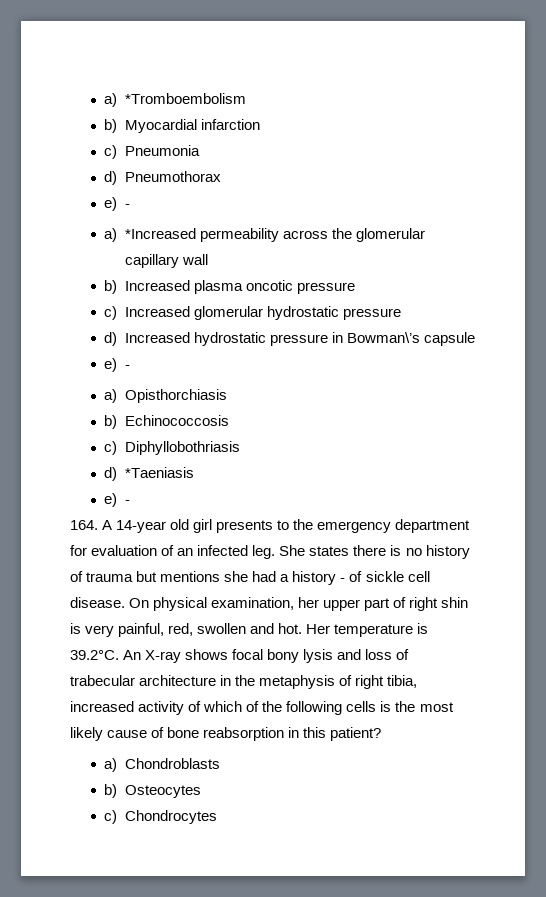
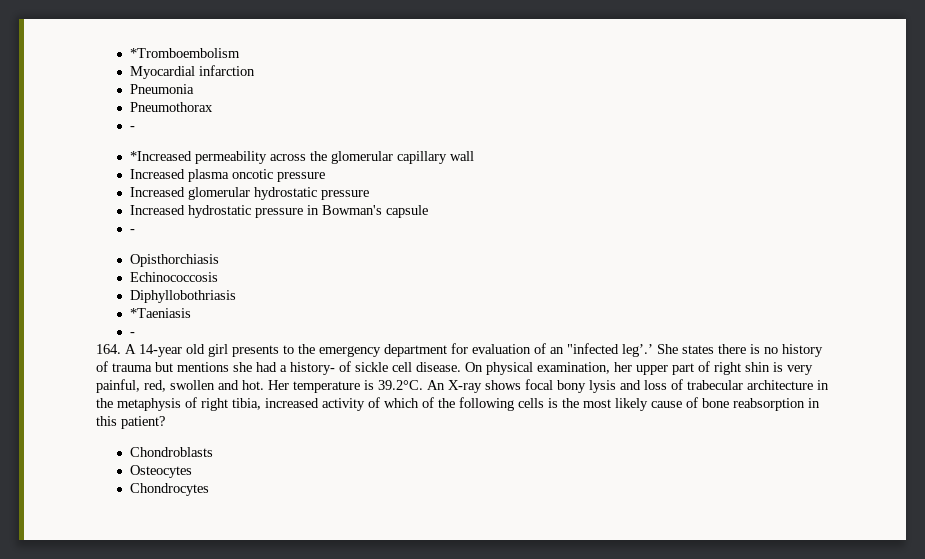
[104,93,118,107] a) -> (130, 53) none
[104,119,118,133] b) -> (241, 53) none
[104,145,118,159] c) -> (256, 70) none
[104,171,118,185] d) -> (195, 89) none
[104,197,130,211] [104,228,118,242] e) - // a) -> [130,126,136,130] - //
[104,280,118,294] b) -> (475, 156) none
[104,306,118,320] c) -> (326, 177) none
[104,332,118,346] d) -> (370, 195) none
[346,332,420,343] Bowman\’s -> [322,205,383,215] Bowman's
[104,358,130,372] [104,389,118,403] e) - // a) -> [130,229,136,233] - //
[104,415,118,429] b) -> (220, 260) none
[104,441,118,455] c) -> (219, 277) none
[104,467,118,481] d) -> (237, 296) none
[104,493,118,507] e) -> (192, 313) none
[197,545,276,559] infected leg. -> [567,343,653,357] "infected leg’.’
[292,571,346,585] history - -> [290,362,335,375] history-
[104,758,118,772] a) -> (165, 422) none
[104,784,118,798] b) -> (214, 452) none
[104,810,118,824] c) -> (193, 471) none

